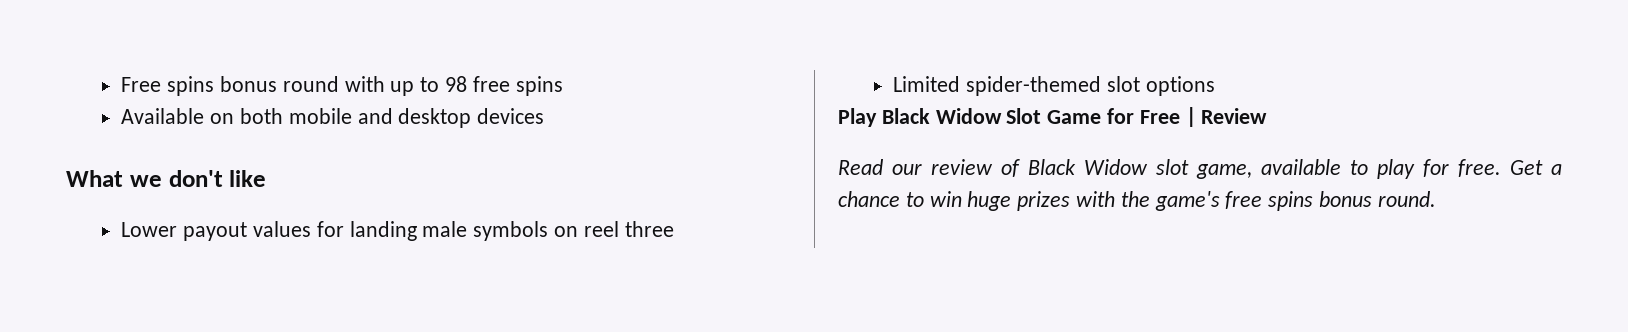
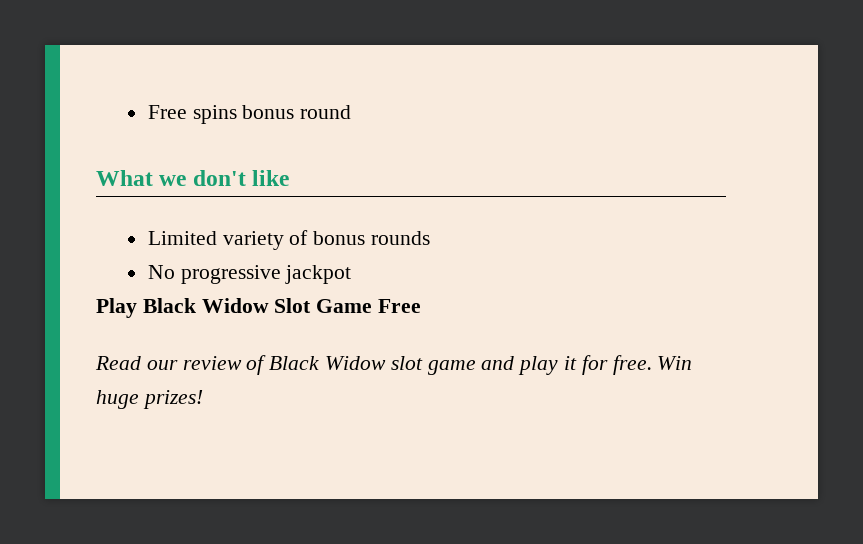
[344,76,563,96] [121,108,545,128] [66,170,267,187] [121,221,674,241] [893,76,1215,96] with up to 98 free spins // Available on both mobile and desktop devices // What we don't like // Lower payout values for landing male symbols on reel three // Limited spider-themed slot options -> [96,170,290,186] [147,230,430,250] [147,265,352,284] // What we don't like // Limited variety of bonus rounds // No progressive jackpot
[1107,107,1268,127] for Free | Review -> [378,299,422,313] Free
[1196,159,1562,179] [838,191,1436,211] game, available to play for free. Get a chance to win huge prizes with the game's free spins bonus round. -> [427,355,693,375] [96,390,203,409] game and play it for free. Win huge prizes!

